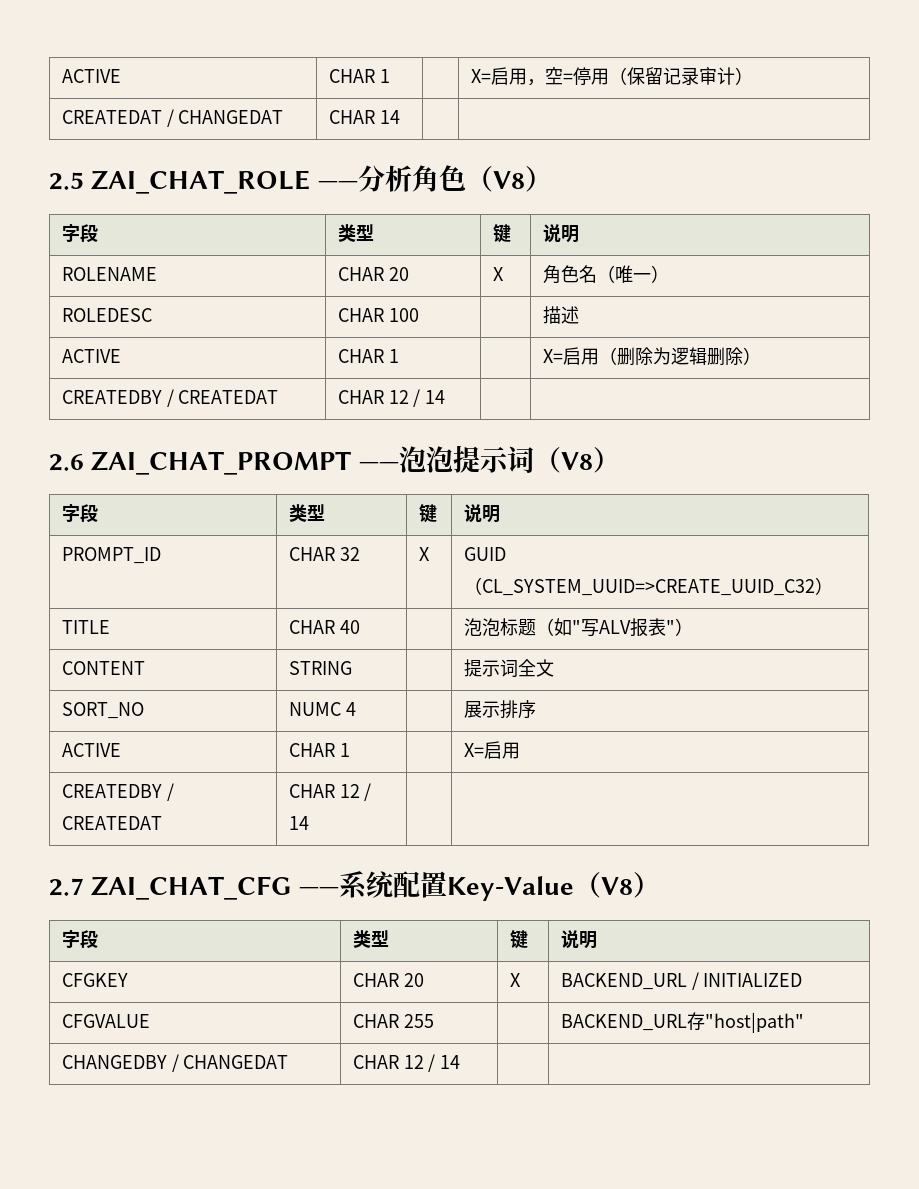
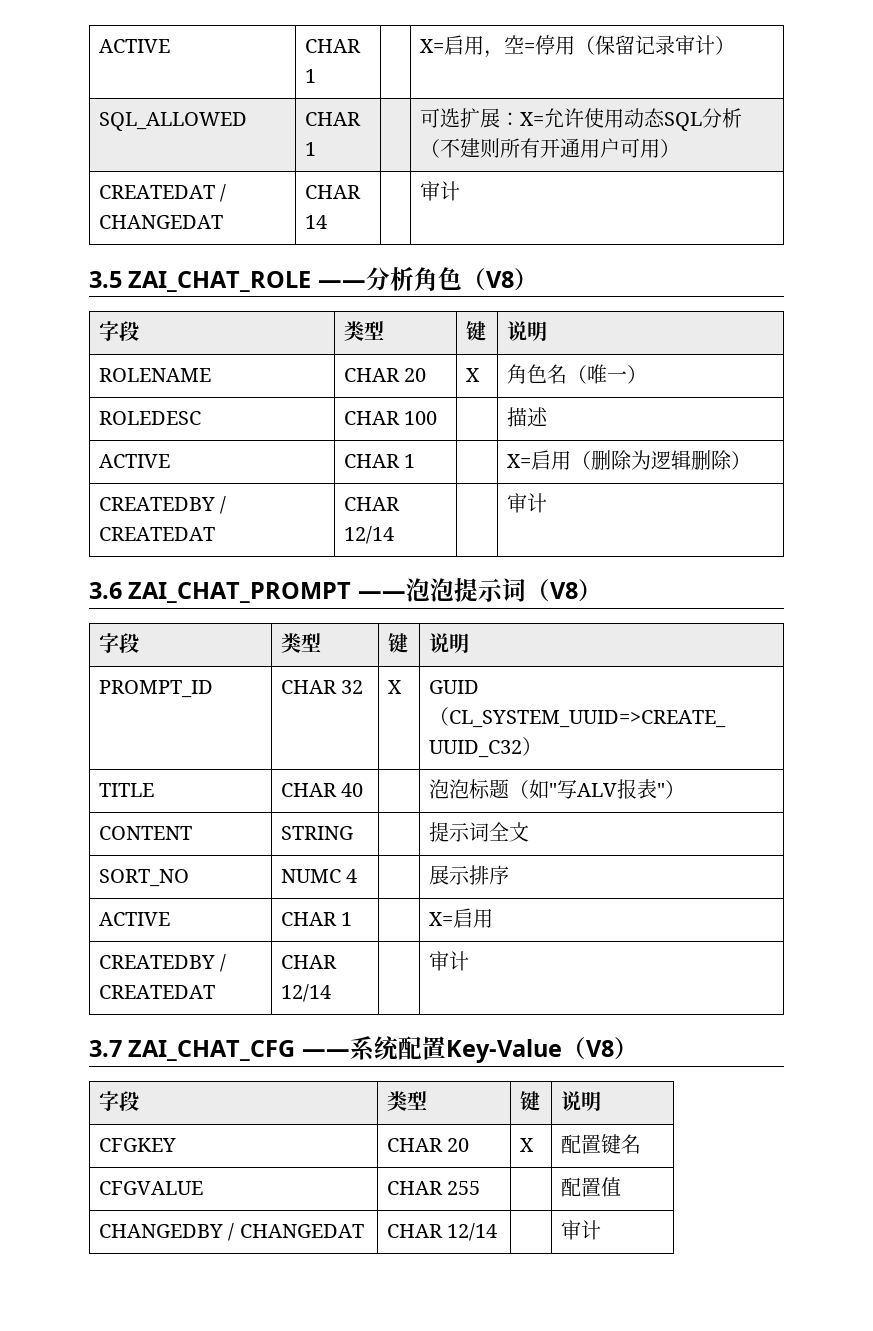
(753, 76) none -> [98,112,247,131] [304,112,361,126] [304,142,316,156] [419,108,742,131] [419,138,680,158] // SQL_ALLOWED | CHAR 1 | | 可选扩展：X=允许使用动态SQL分析（不建则所有开通用户可用）
[49,172,84,190] // 2.5 -> [419,181,460,201] [89,271,122,288] 审计 // 3.5
[388,389,446,407] [49,454,84,471] 12 / 14 | | // 2.6 -> [343,526,394,544] [506,493,547,513] [89,582,122,599] 12/14 | | 审计 // 3.6
[339,783,372,801] [288,816,309,830] [49,878,84,896] 12 / 14 | | // 2.7 -> [280,984,331,1002] [428,951,469,971] [89,1040,122,1057] 12/14 | | 审计 // 3.7
[560,972,803,990] BACKEND_URL / INITIALIZED -> [560,1134,641,1154] 配置键名
[560,1012,804,1033] BACKEND_URL存"host|path" -> [560,1177,621,1197] 配置值
[403,1054,461,1072] 12 / 14 | | -> [447,1223,498,1241] [560,1220,601,1240] 12/14 | | 审计

